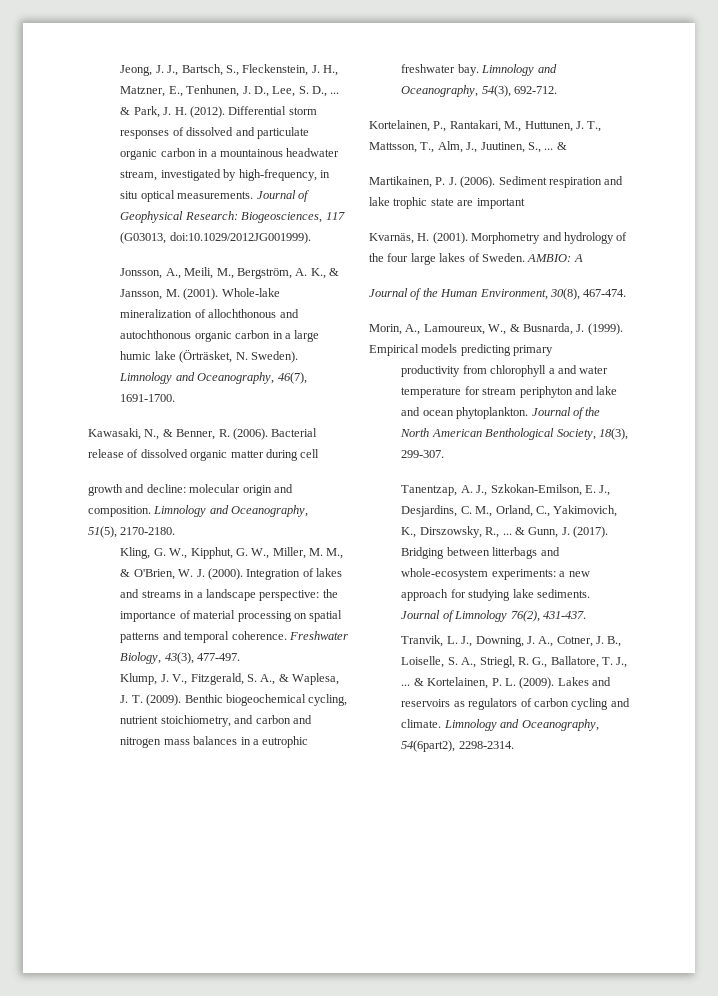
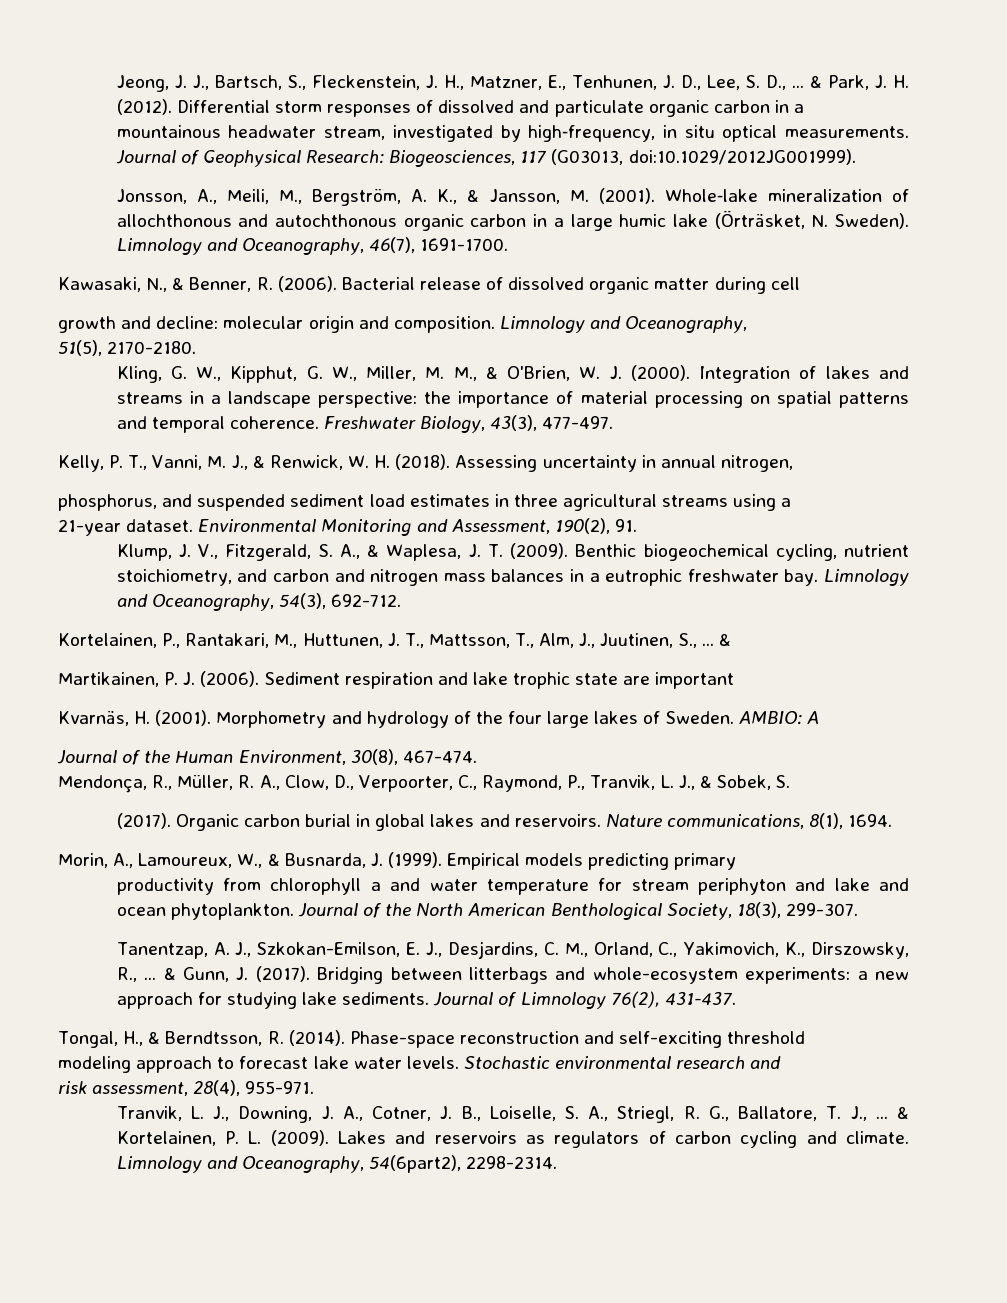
(241, 657) none -> [58,454,793,472] [58,494,792,511] [58,518,637,536] // Kelly, P. T., Vanni, M. J., & Renwick, W. H. (2018). Assessing uncertainty in annual nitrogen, // phosphorus, and suspended sediment load estimates in three agricultural streams using a // 21-year dataset. Environmental Monitoring and Assessment, 190(2), 91.
(627, 293) none -> [58,775,791,793] [116,813,893,831] // Mendonça, R., Müller, R. A., Clow, D., Verpoorter, C., Raymond, P., Tranvik, L. J., & Sobek, S. // (2017). Organic carbon burial in global lakes and reservoirs. Nature communications, 8(1), 1694.
(586, 615) none -> [58,1030,806,1048] [58,1056,782,1073] [58,1080,315,1096] // Tongal, H., & Berndtsson, R. (2014). Phase-space reconstruction and self-exciting threshold // modeling approach to forecast lake water levels. Stochastic environmental research and // risk assessment, 28(4), 955-971.

